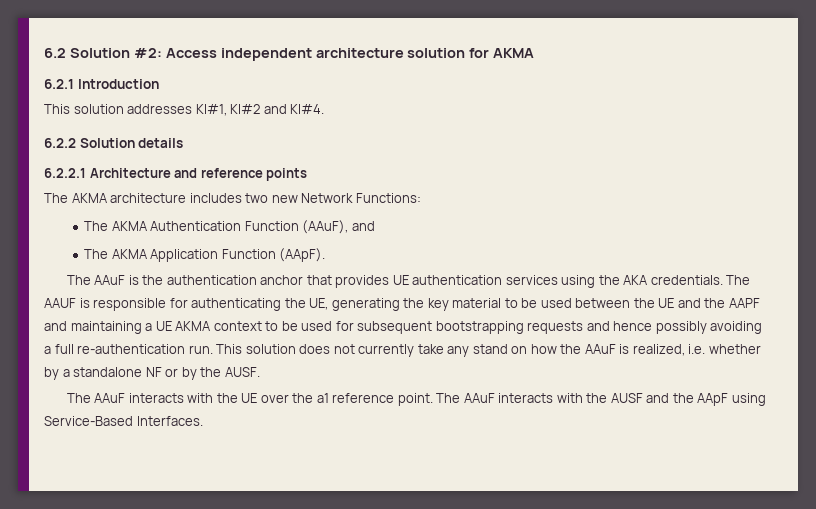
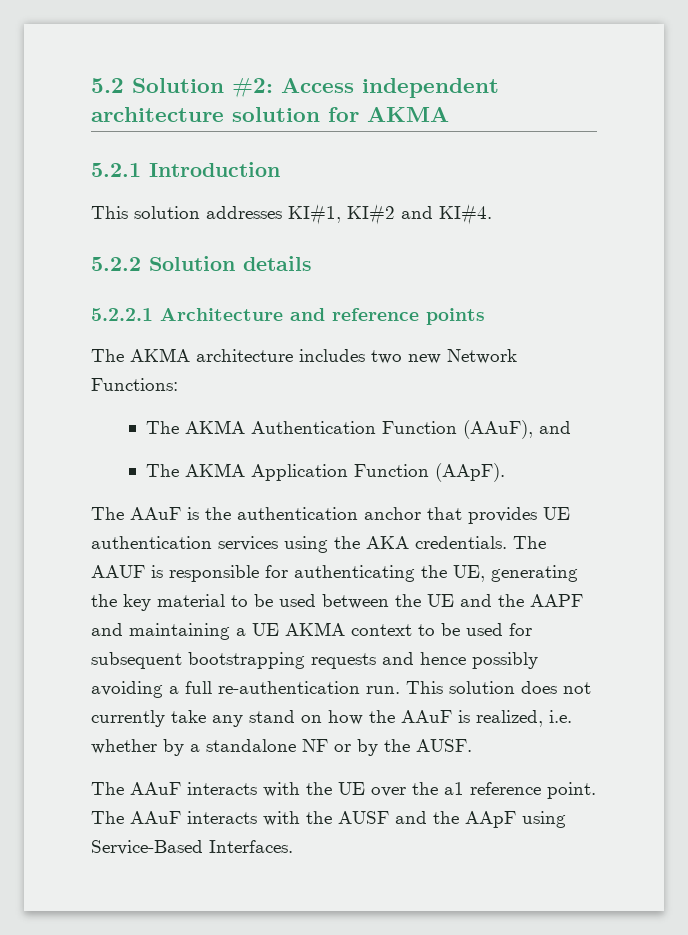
[44,48,66,58] 6.2 -> [91,78,124,93] 5.2
[44,79,74,89] 6.2.1 -> [91,163,141,177] 5.2.1
[44,138,76,148] 6.2.2 -> [91,257,141,271] 5.2.2
[44,168,86,178] 6.2.2.1 -> [91,308,153,321] 5.2.2.1

